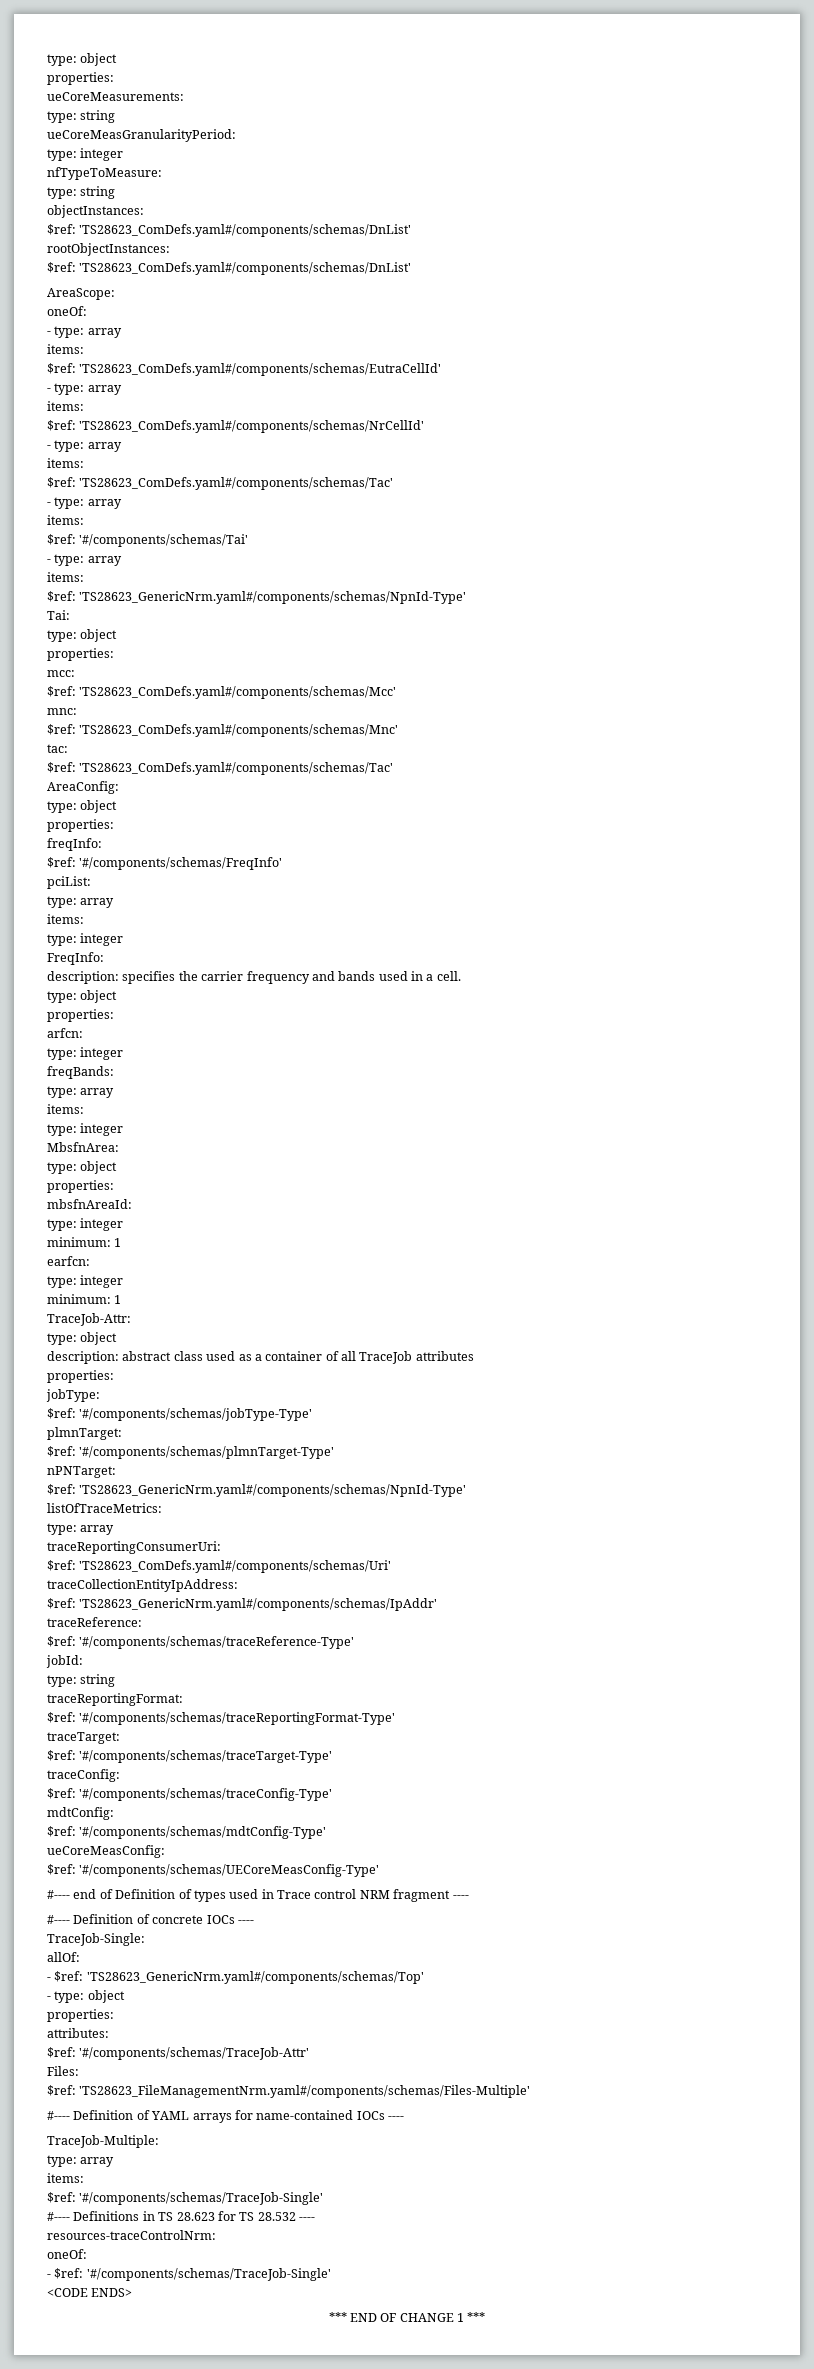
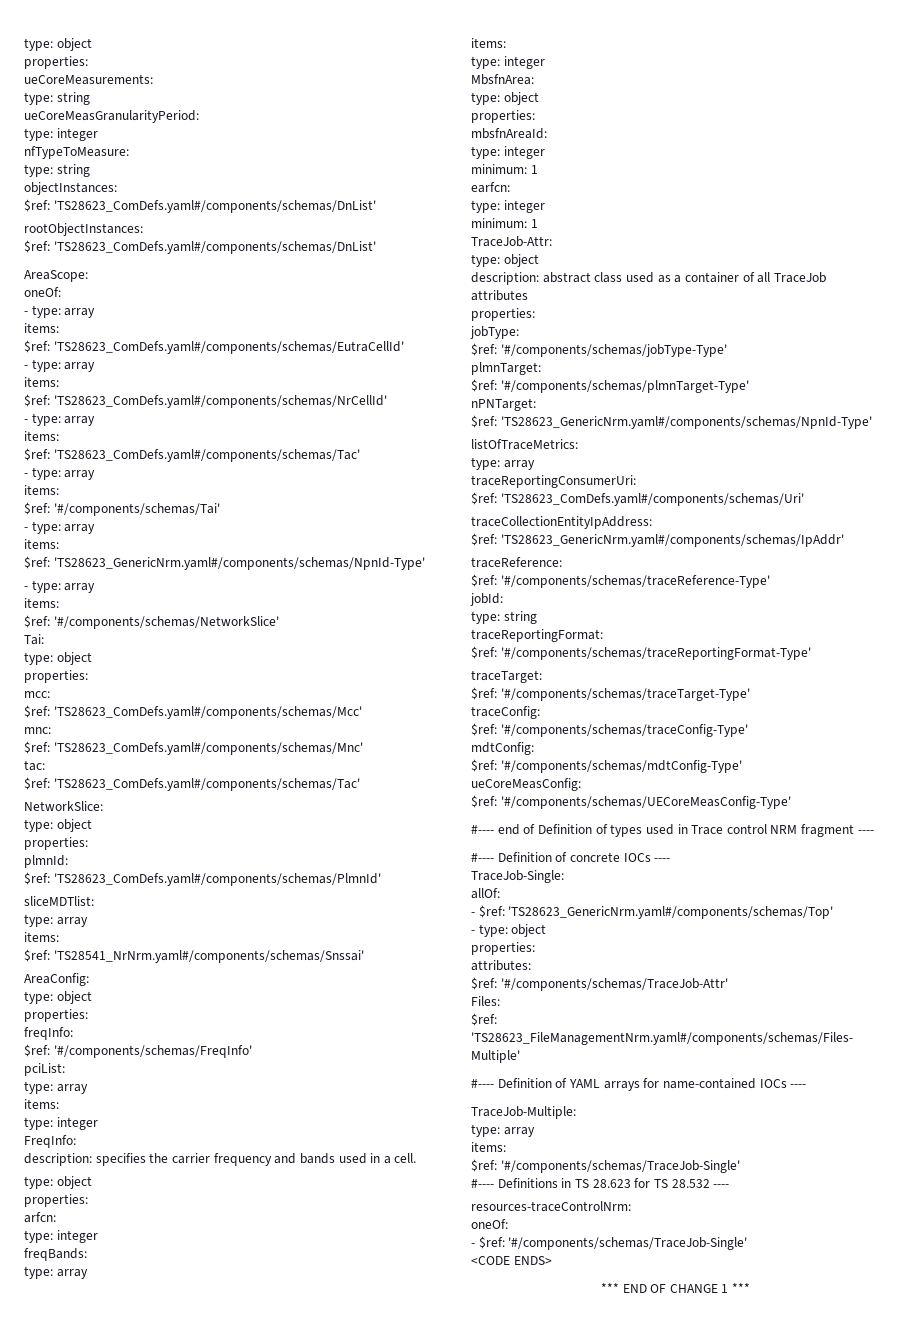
(467, 597) none -> [24,580,96,593] [24,598,59,608] [24,615,279,629] // - type: array // items: // $ref: '#/components/schemas/NetworkSlice'
(394, 768) none -> [24,801,103,811] [24,819,92,832] [24,837,88,850] [24,855,68,868] [24,872,381,886] [24,896,94,906] [24,914,88,927] [24,932,59,942] [24,949,364,963] // NetworkSlice: // type: object // properties: // plmnId: // $ref: 'TS28623_ComDefs.yaml#/components/schemas/PlmnId' // sliceMDTlist: // type: array // items: // $ref: 'TS28541_NrNrm.yaml#/components/schemas/Snssai'

